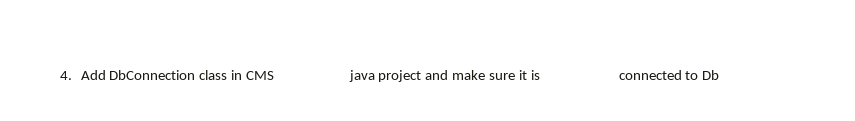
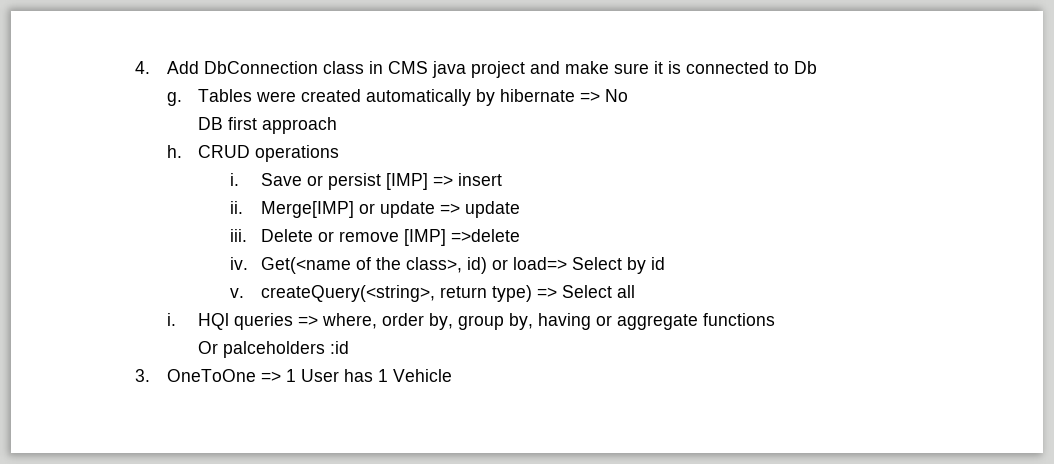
(720, 75) none -> [166,89,629,106] [198,117,338,134] [166,145,340,162] [229,173,503,190] [229,201,521,218] [229,229,521,246] [229,257,666,274] [229,285,636,302] [166,313,776,330] [198,341,350,358] [135,369,452,382] // g. Tables were created automatically by hibernate => No // DB first approach // h. CRUD operations // i. Save or persist [IMP] => insert // ii. Merge[IMP] or update => update // iii. Delete or remove [IMP] =>delete // iv. Get(<name of the class>, id) or load=> Select by id // v. createQuery(<string>, return type) => Select all // i. HQl queries => where, order by, group by, having or aggregate functions // Or palceholders :id // 3. OneToOne => 1 User has 1 Vehicle

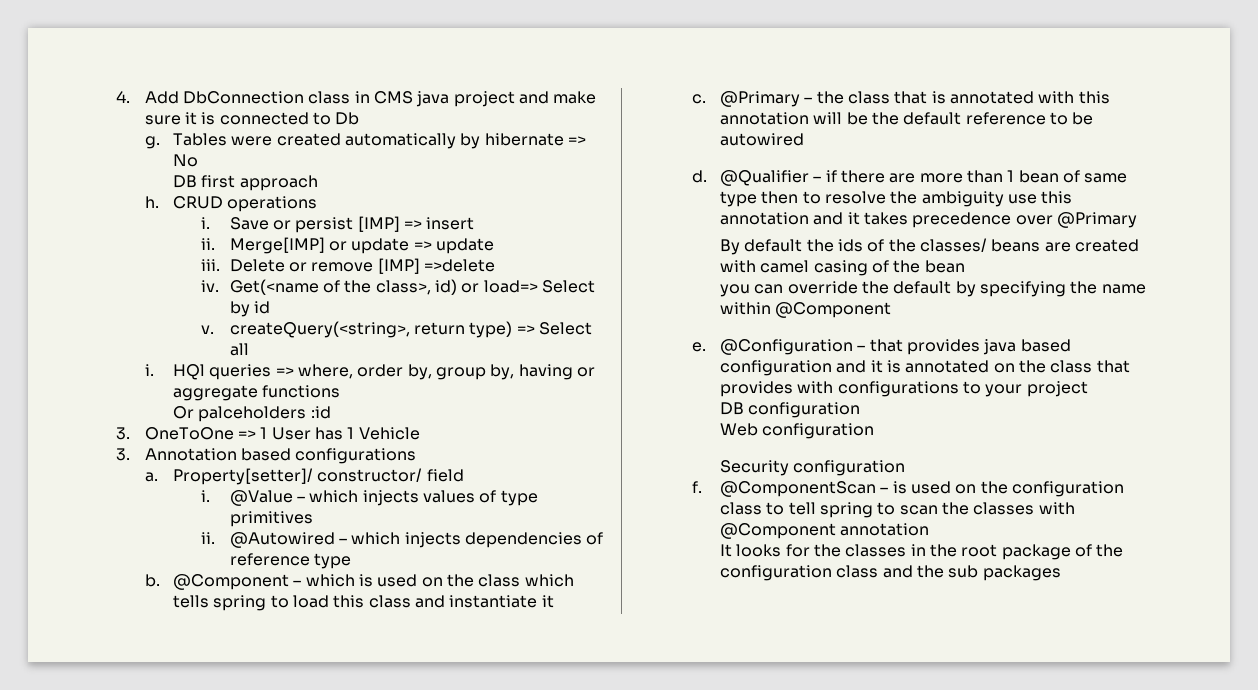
(452, 375) none -> [116,448,417,464] [144,468,464,485] [201,490,538,506] [229,511,313,527] [201,532,604,548] [229,553,351,569] [144,574,574,590] [172,595,554,611] [691,91,1110,107] [719,112,1094,125] [719,133,804,146] [691,170,1128,186] [719,191,1073,207] [719,212,1137,228] [719,238,1139,255] [719,260,965,276] [719,281,1146,297] [719,302,892,318] [691,339,1071,355] [719,360,1130,376] [719,381,1088,397] [719,402,861,418] [719,423,875,439] [719,460,906,476] [691,481,1124,497] [719,502,1075,518] [719,523,930,539] [719,544,1124,560] [719,565,1061,581] // 3. Annotation based configurations // a. Property[setter]/ constructor/ field // i. @Value – which injects values of type primitives // ii. @Autowired – which injects dependencies of reference type // b. @Component – which is used on the class which tells spring to load this class and instantiate it // c. @Primary – the class that is annotated with this annotation will be the default reference to be autowired // d. @Qualifier – if there are more than 1 bean of same type then to resolve the ambiguity use this annotation and it takes precedence over @Primary // By default the ids of the classes/ beans are created with camel casing of the bean // you can override the default by specifying the name within @Component // e. @Configuration – that provides java based configuration and it is annotated on the class that provides with configurations to your project // DB configuration // Web configuration // Security configuration // f. @ComponentScan – is used on the configuration class to tell spring to scan the classes with @Component annotation // It looks for the classes in the root package of the configuration class and the sub packages

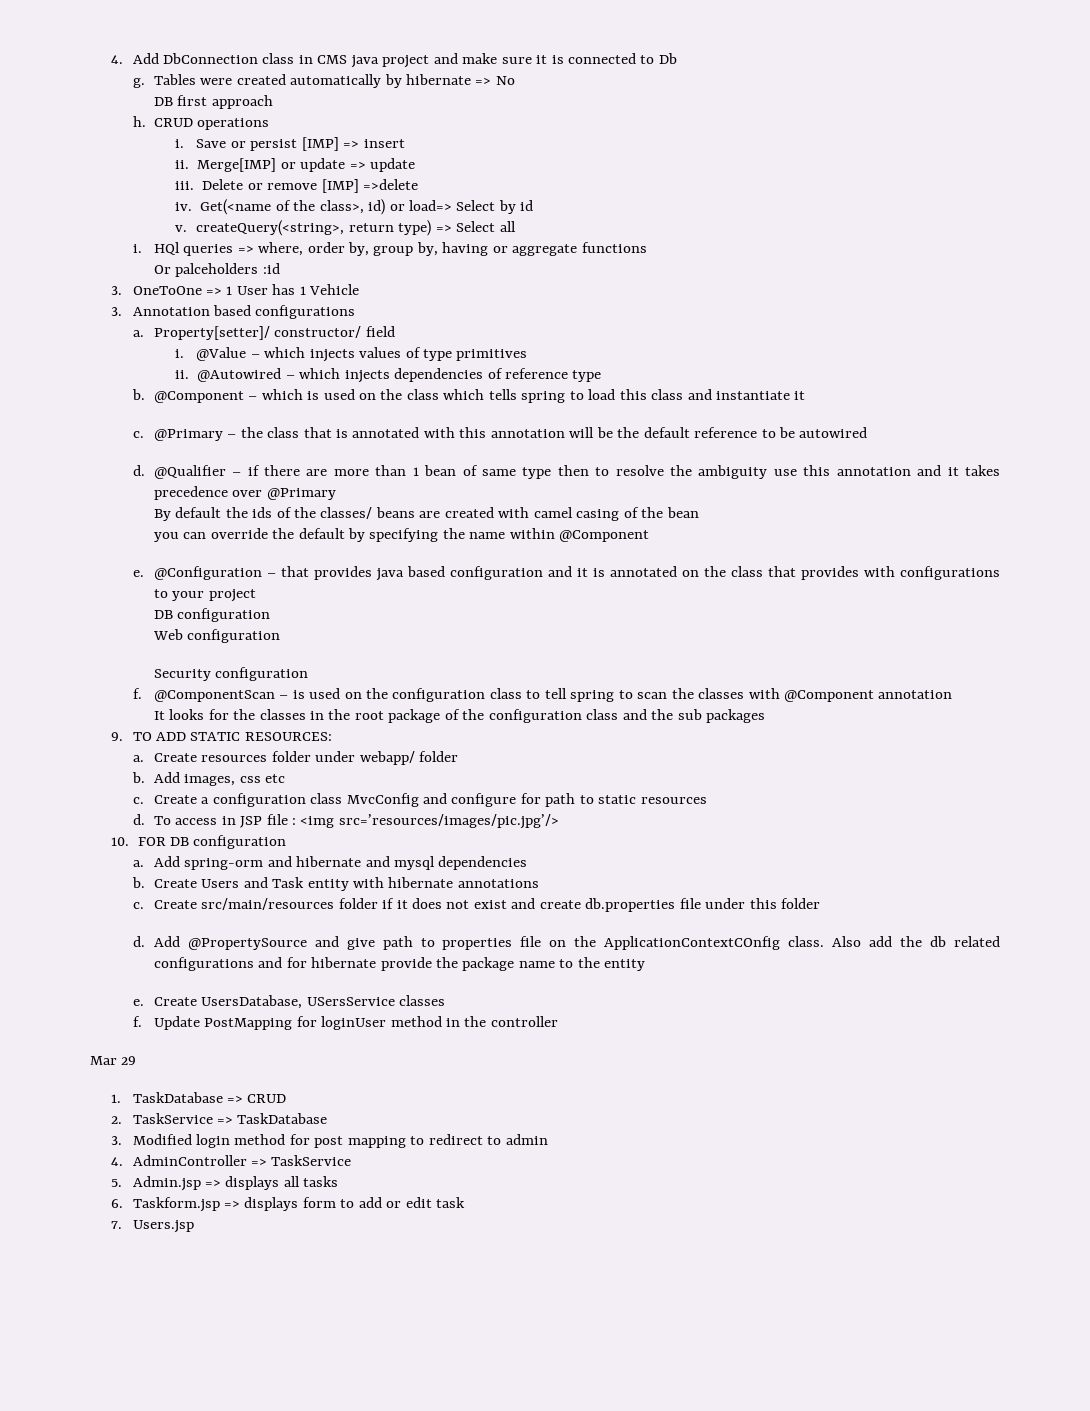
(1061, 573) none -> [111,732,332,741] [132,751,459,765] [131,772,286,786] [132,793,707,807] [132,814,559,829] [111,835,287,849] [132,856,528,870] [131,877,539,891] [132,898,821,912] [132,936,1000,950] [153,957,646,971] [132,995,446,1009] [132,1016,558,1030] [90,1056,137,1065] [111,1092,287,1103] [111,1113,328,1124] [111,1134,548,1148] [111,1155,352,1166] [111,1176,339,1191] [111,1197,466,1212] [111,1220,194,1233] // 9. TO ADD STATIC RESOURCES: // a. Create resources folder under webapp/ folder // b. Add images, css etc // c. Create a configuration class MvcConfig and configure for path to static resources // d. To access in JSP file : <img src=’resources/images/pic.jpg’/> // 10. FOR DB configuration // a. Add spring-orm and hibernate and mysql dependencies // b. Create Users and Task entity with hibernate annotations // c. Create src/main/resources folder if it does not exist and create db.properties file under this folder // d. Add @PropertySource and give path to properties file on the ApplicationContextCOnfig class. Also add the db related configurations and for hibernate provide the package name to the entity // e. Create UsersDatabase, USersService classes // f. Update PostMapping for loginUser method in the controller // Mar 29 // 1. TaskDatabase => CRUD // 2. TaskService => TaskDatabase // 3. Modified login method for post mapping to redirect to admin // 4. AdminController => TaskService // 5. Admin.jsp => displays all tasks // 6. Taskform.jsp => displays form to add or edit task // 7. Users.jsp

